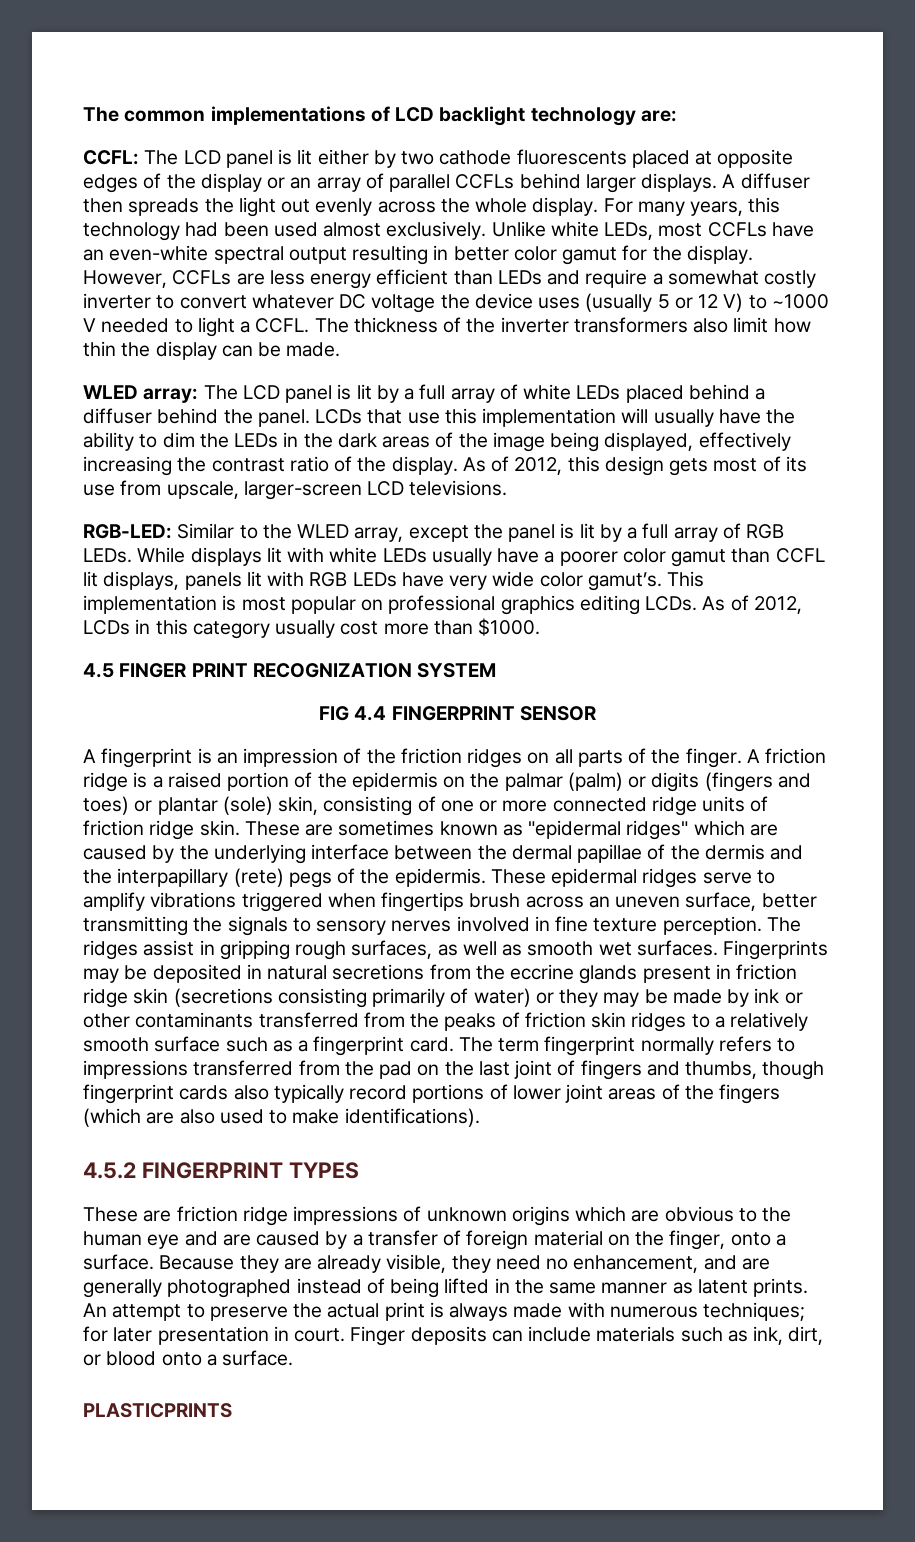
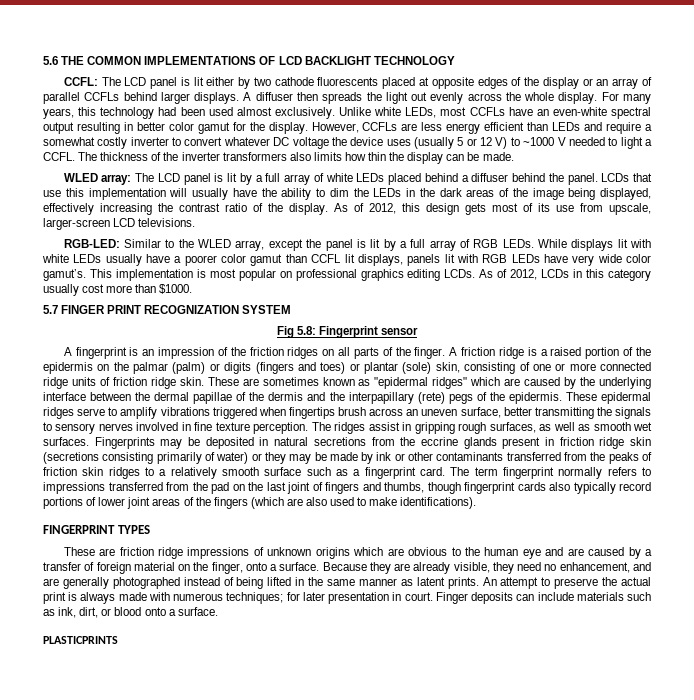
[83,106,677,126] The common implementations of LCD backlight technology are: -> [43,56,455,65] 5.6 THE COMMON IMPLEMENTATIONS OF LCD BACKLIGHT TECHNOLOGY
[733,317,769,333] limit -> [313,152,342,161] limits
[83,663,114,678] 4.5 -> [43,305,58,314] 5.7
[319,706,596,721] FIG 4.4 FINGERPRINT SENSOR -> [276,326,419,338] Fig 5.8: Fingerprint sensor
[83,1162,136,1179] 4.5.2 -> (477, 503) none

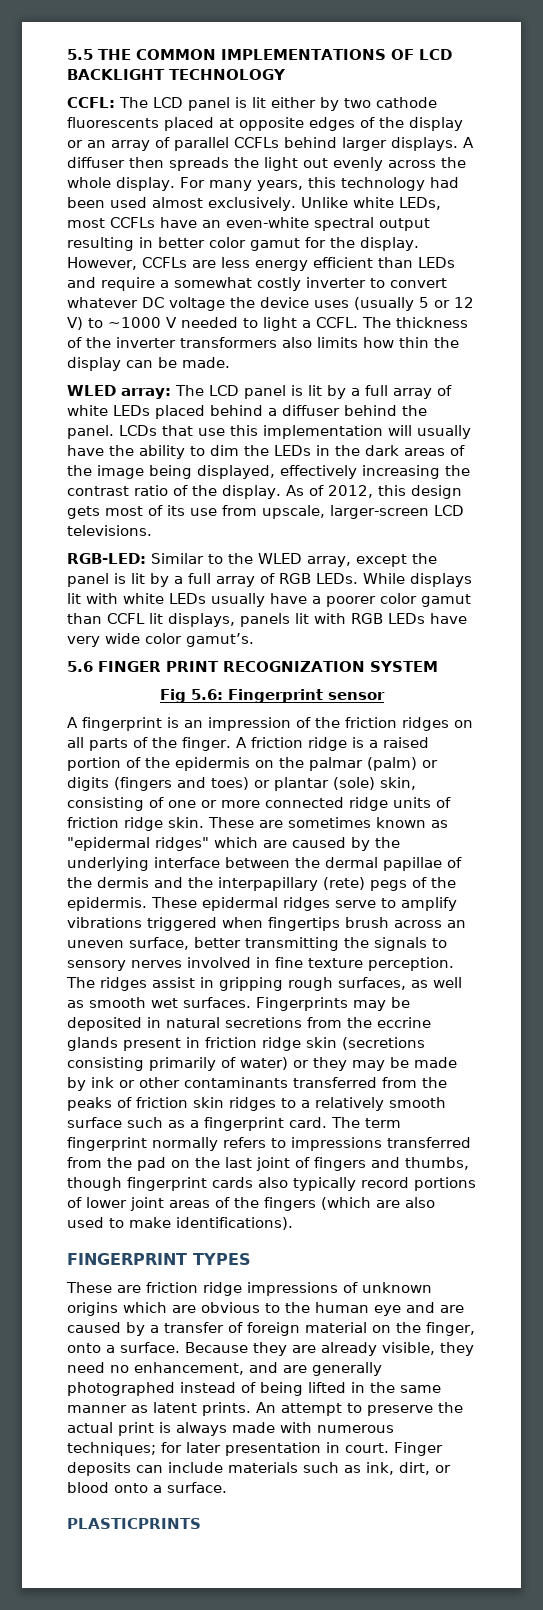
[43,56,58,65] 5.6 -> [67,49,93,60] 5.5
[89,269,651,281] [43,284,193,296] [43,305,58,314] This implementation is most popular on professional graphics editing LCDs. As of 2012, LCDs in this category usually cost more than $1000. // 5.7 -> [67,661,93,672] // 5.6
[296,326,316,335] 5.8: -> [190,689,223,700] 5.6:

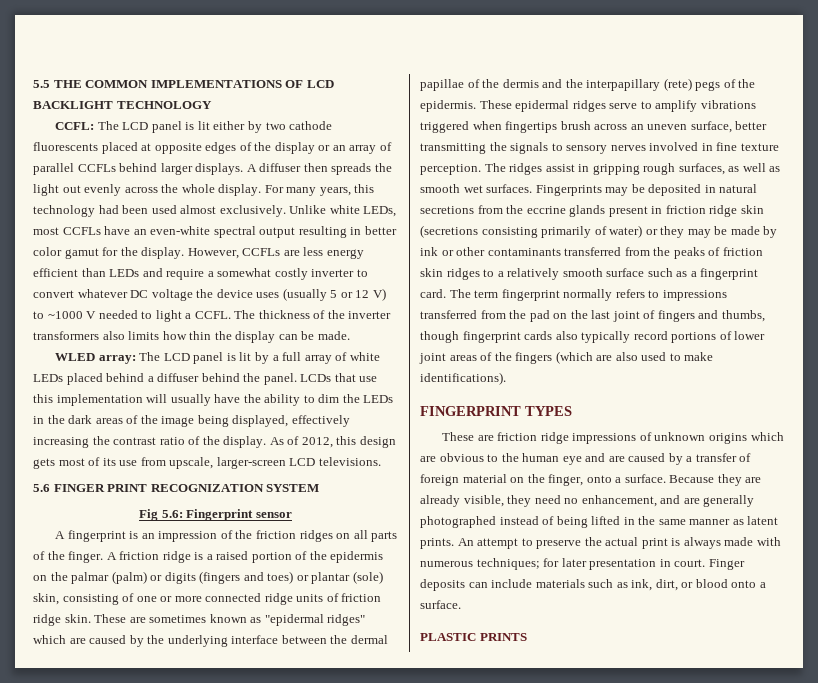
[67,553,437,567] [67,573,472,587] [67,593,471,607] [67,613,467,627] [67,633,254,647] // RGB-LED: Similar to the WLED array, except the panel is lit by a full array of RGB LEDs. While displays lit with white LEDs usually have a poorer color gamut than CCFL lit displays, panels lit with RGB LEDs have very wide color gamut’s. -> (381, 461) none
[67,1518,201,1529] PLASTICPRINTS -> [420,633,527,641] PLASTIC PRINTS

